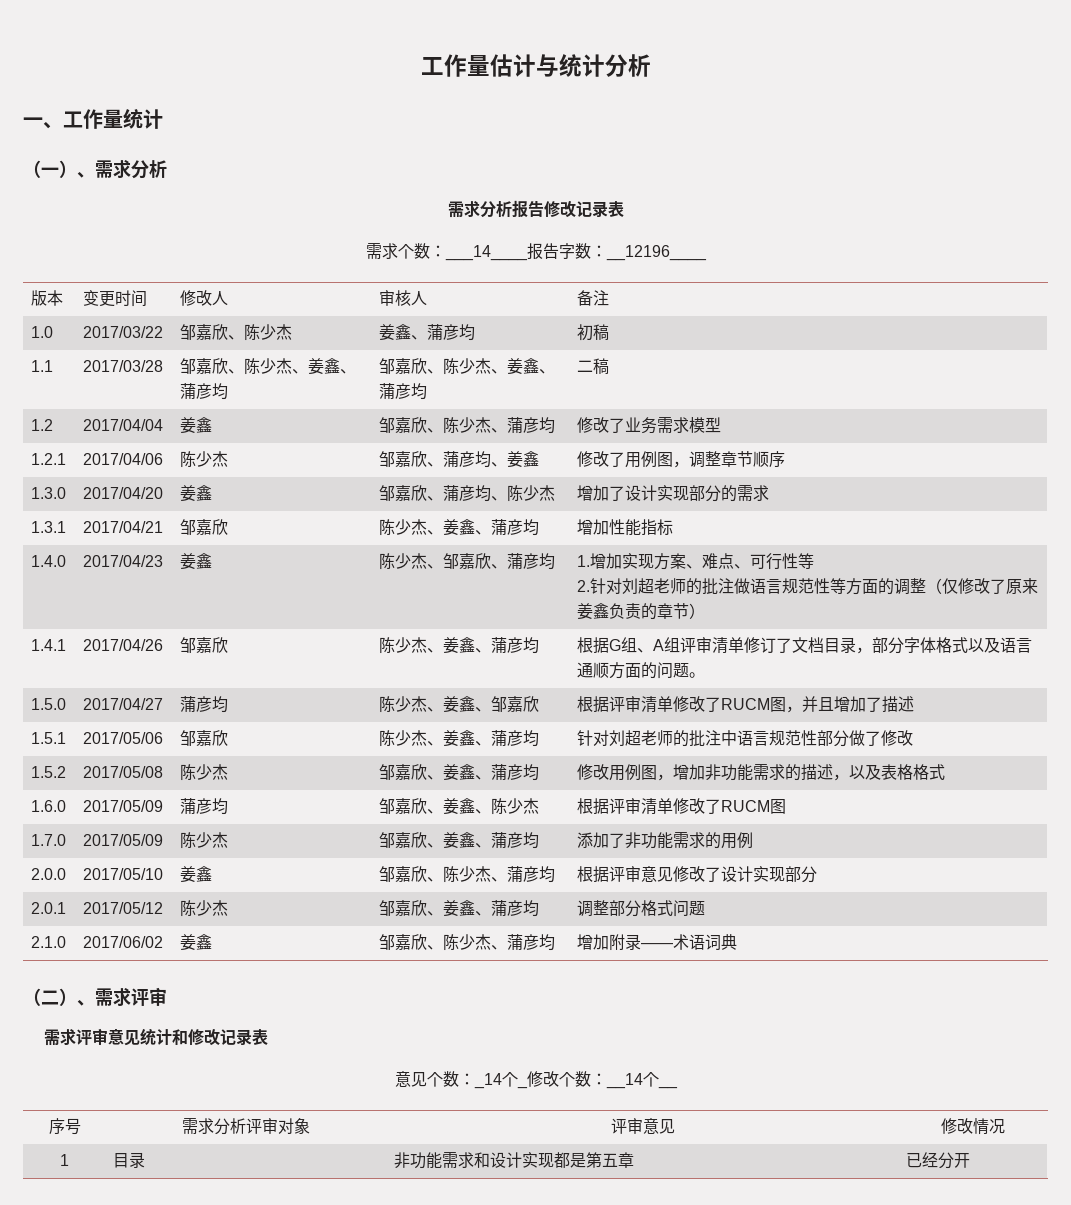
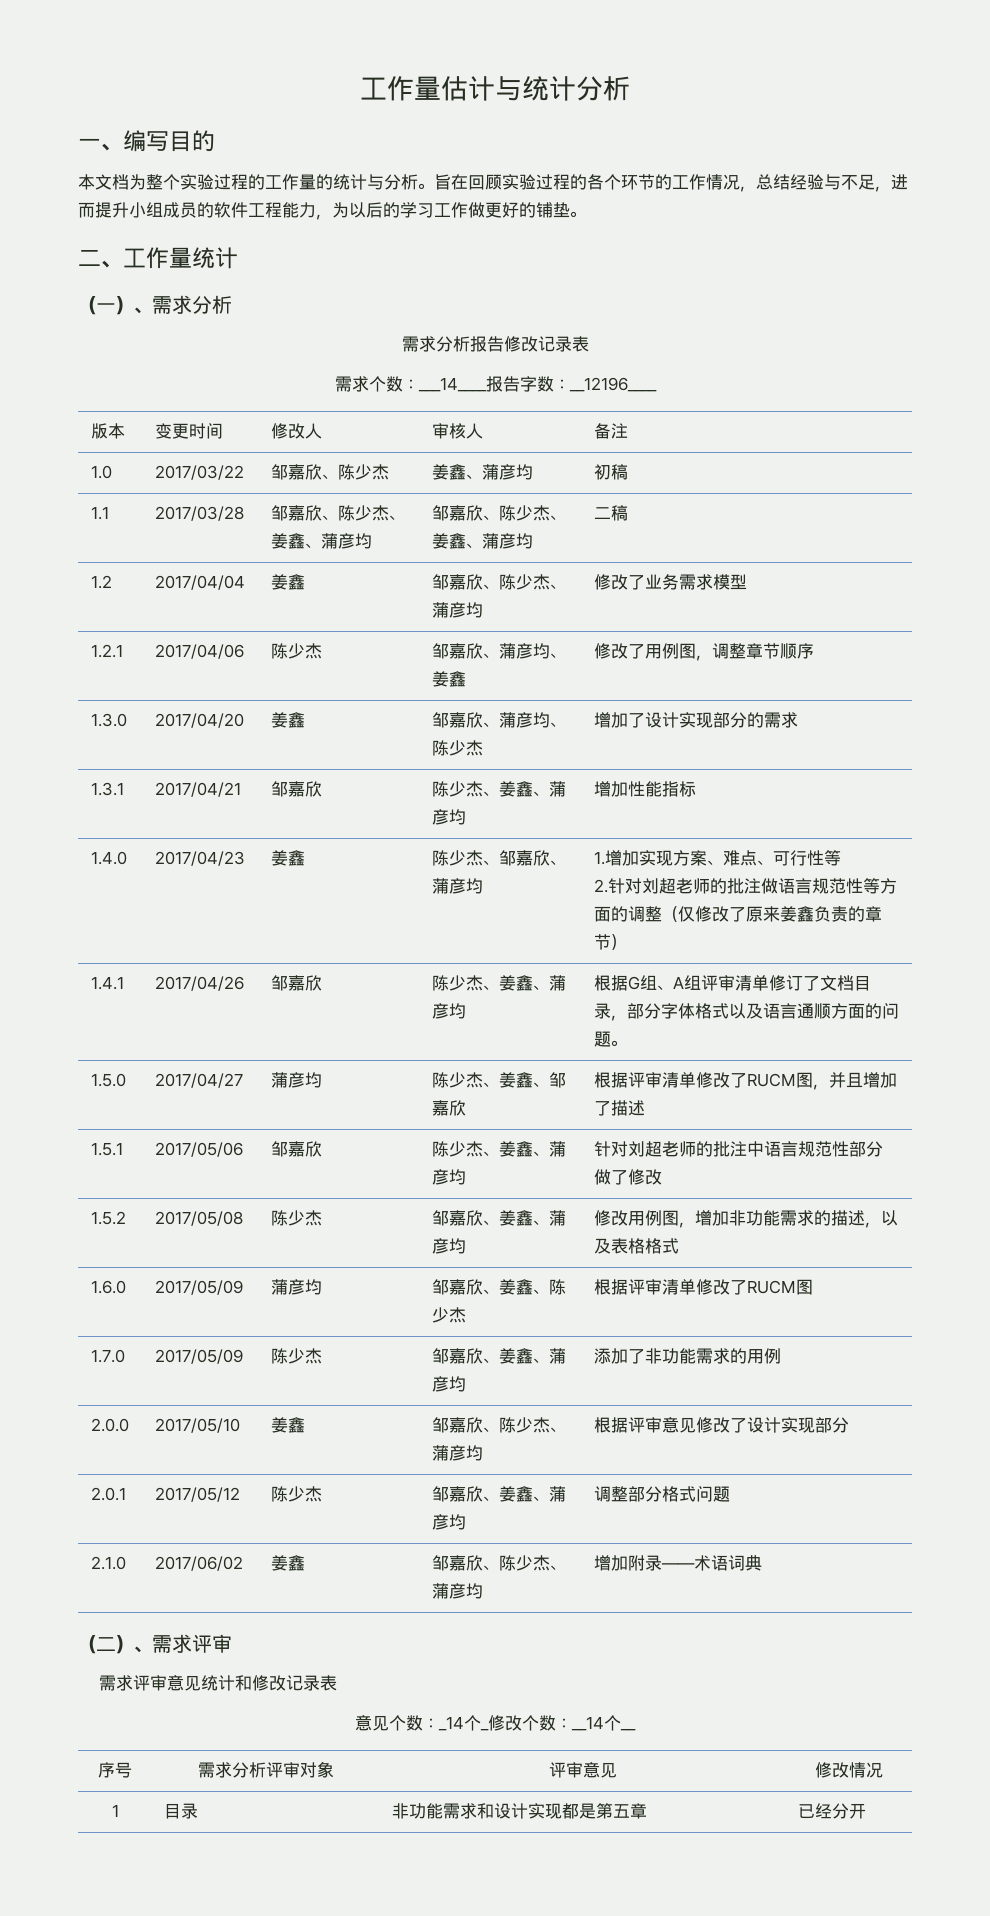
(63, 125) none -> [123,130,215,152] [78,174,908,192] [78,202,586,220] [78,250,123,268] 编写目的 // 本文档为整个实验过程的工作量的统计与分析。旨在回顾实验过程的各个环节的工作情况，总结经验与不足，进而提升小组成员的软件工程能力，为以后的学习工作做更好的铺垫。 // 二、

